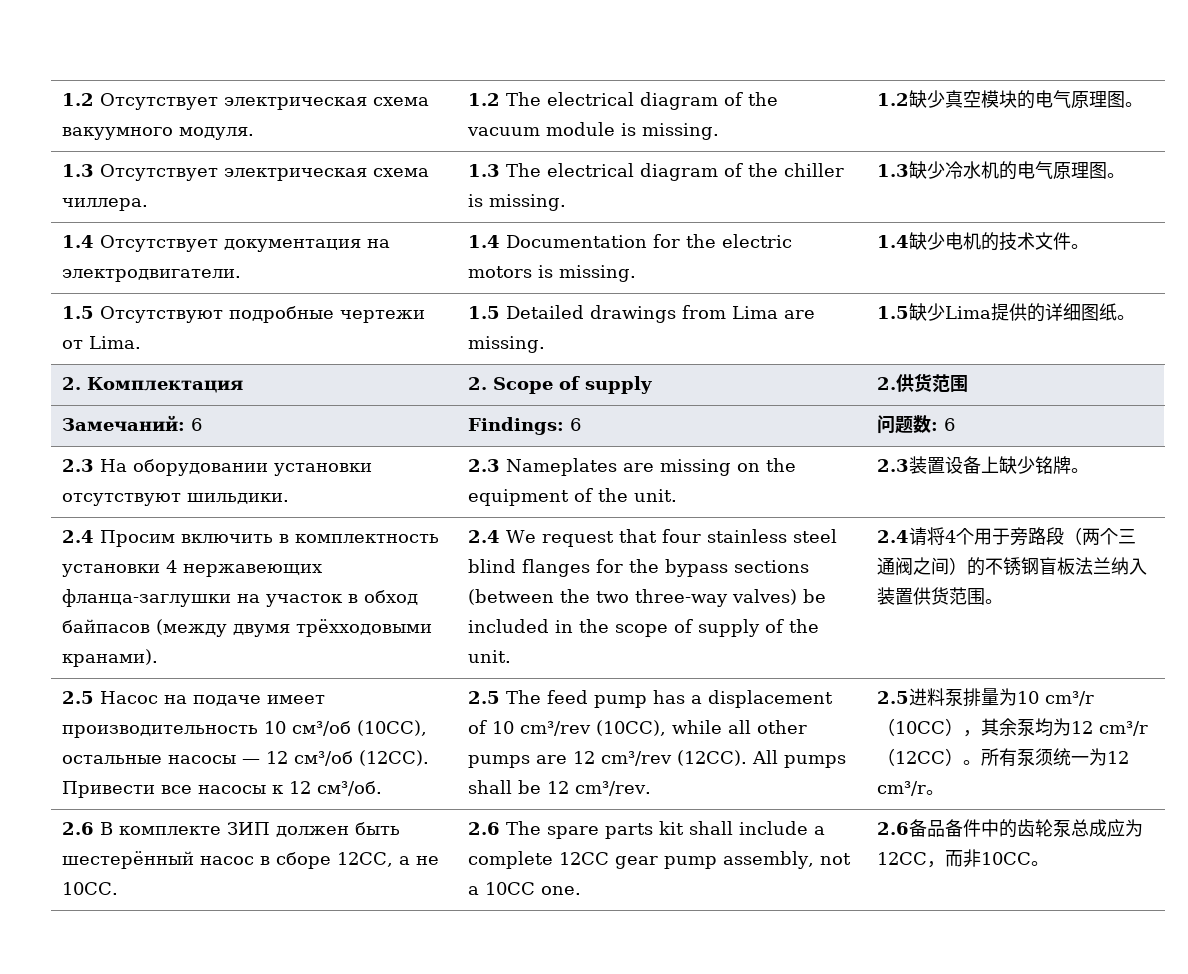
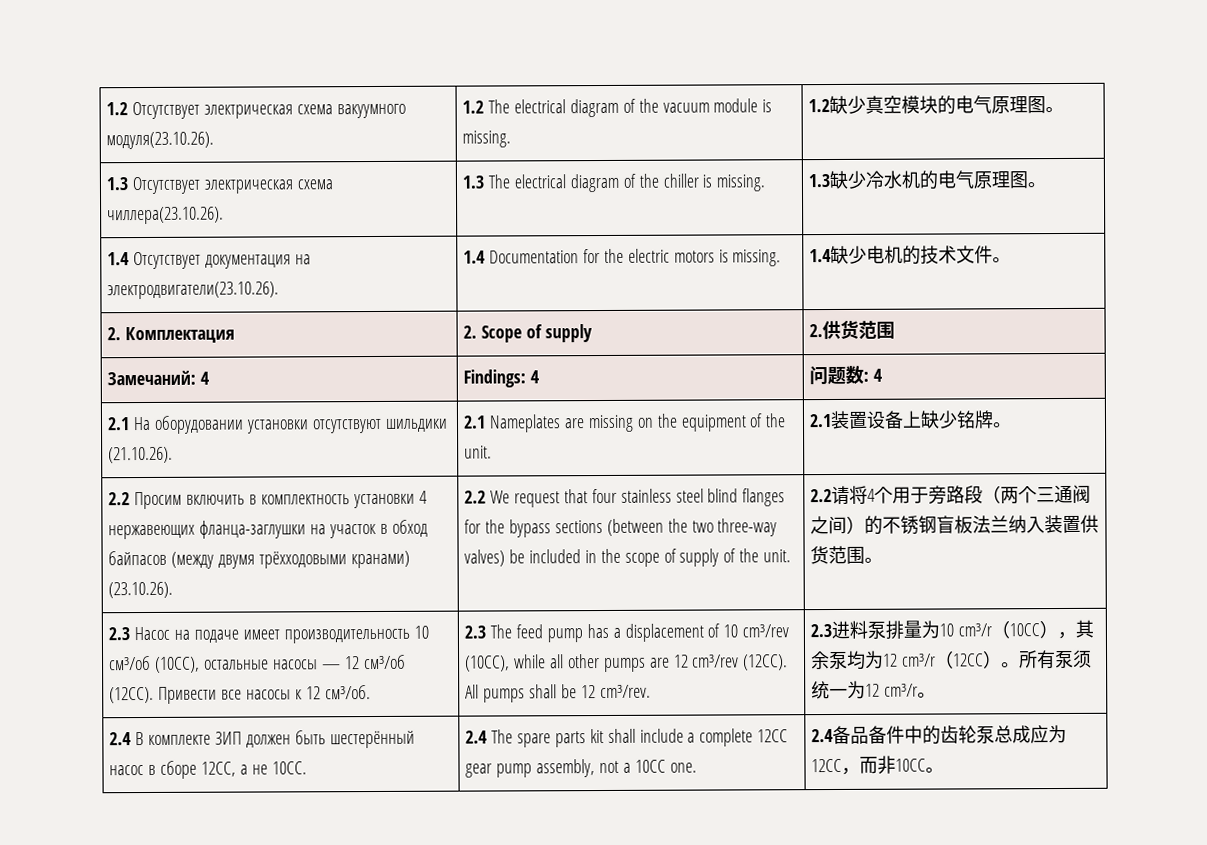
[179,127,255,140] модуля. -> [106,131,215,150] модуля(23.10.26).
[62,198,149,211] чиллера. -> [107,206,225,225] чиллера(23.10.26).
[62,269,242,282] электродвигатели. -> [107,281,280,300] электродвигатели(23.10.26).
[62,306,426,323] [62,336,142,349] [468,305,816,323] [468,336,546,353] [877,303,1136,322] // 1.5 Отсутствуют подробные чертежи от Lima. | 1.5 Detailed drawings from Lima are missing. | 1.5缺少Lima提供的详细图纸。 -> (1012, 260) none
[191,418,203,431] 6 -> [200,371,211,385] 4
[570,418,582,431] 6 -> [530,370,541,384] 4
[944,418,956,431] [62,459,95,472] 6 // 2.3 -> [873,368,884,382] [107,417,131,431] 4 // 2.1
[187,493,290,504] [468,459,501,472] шильдики. | 2.3 -> [384,418,448,432] [108,446,174,464] [463,415,487,429] шильдики (21.10.26). | 2.1
[877,459,910,472] 2.3 -> [809,414,833,428] 2.1
[62,530,95,543] 2.4 -> [108,492,131,506] 2.2
[62,649,159,667] [468,530,501,543] кранами). | 2.4 -> [350,550,410,569] [108,581,174,599] [464,490,487,504] кранами) (23.10.26). | 2.2
[877,530,910,543] 2.4 -> [810,489,833,503] 2.2
[62,691,95,704] 2.5 -> [108,627,131,641] 2.3
[468,691,501,704] 2.5 -> [464,625,487,639] 2.3
[877,691,910,704] 2.5 -> [810,624,833,638] 2.3
[62,822,95,835] 2.6 -> [109,732,133,746] 2.4
[468,822,501,835] 2.6 -> [465,730,489,744] 2.4
[877,822,910,835] 2.6 -> [811,728,835,743] 2.4

